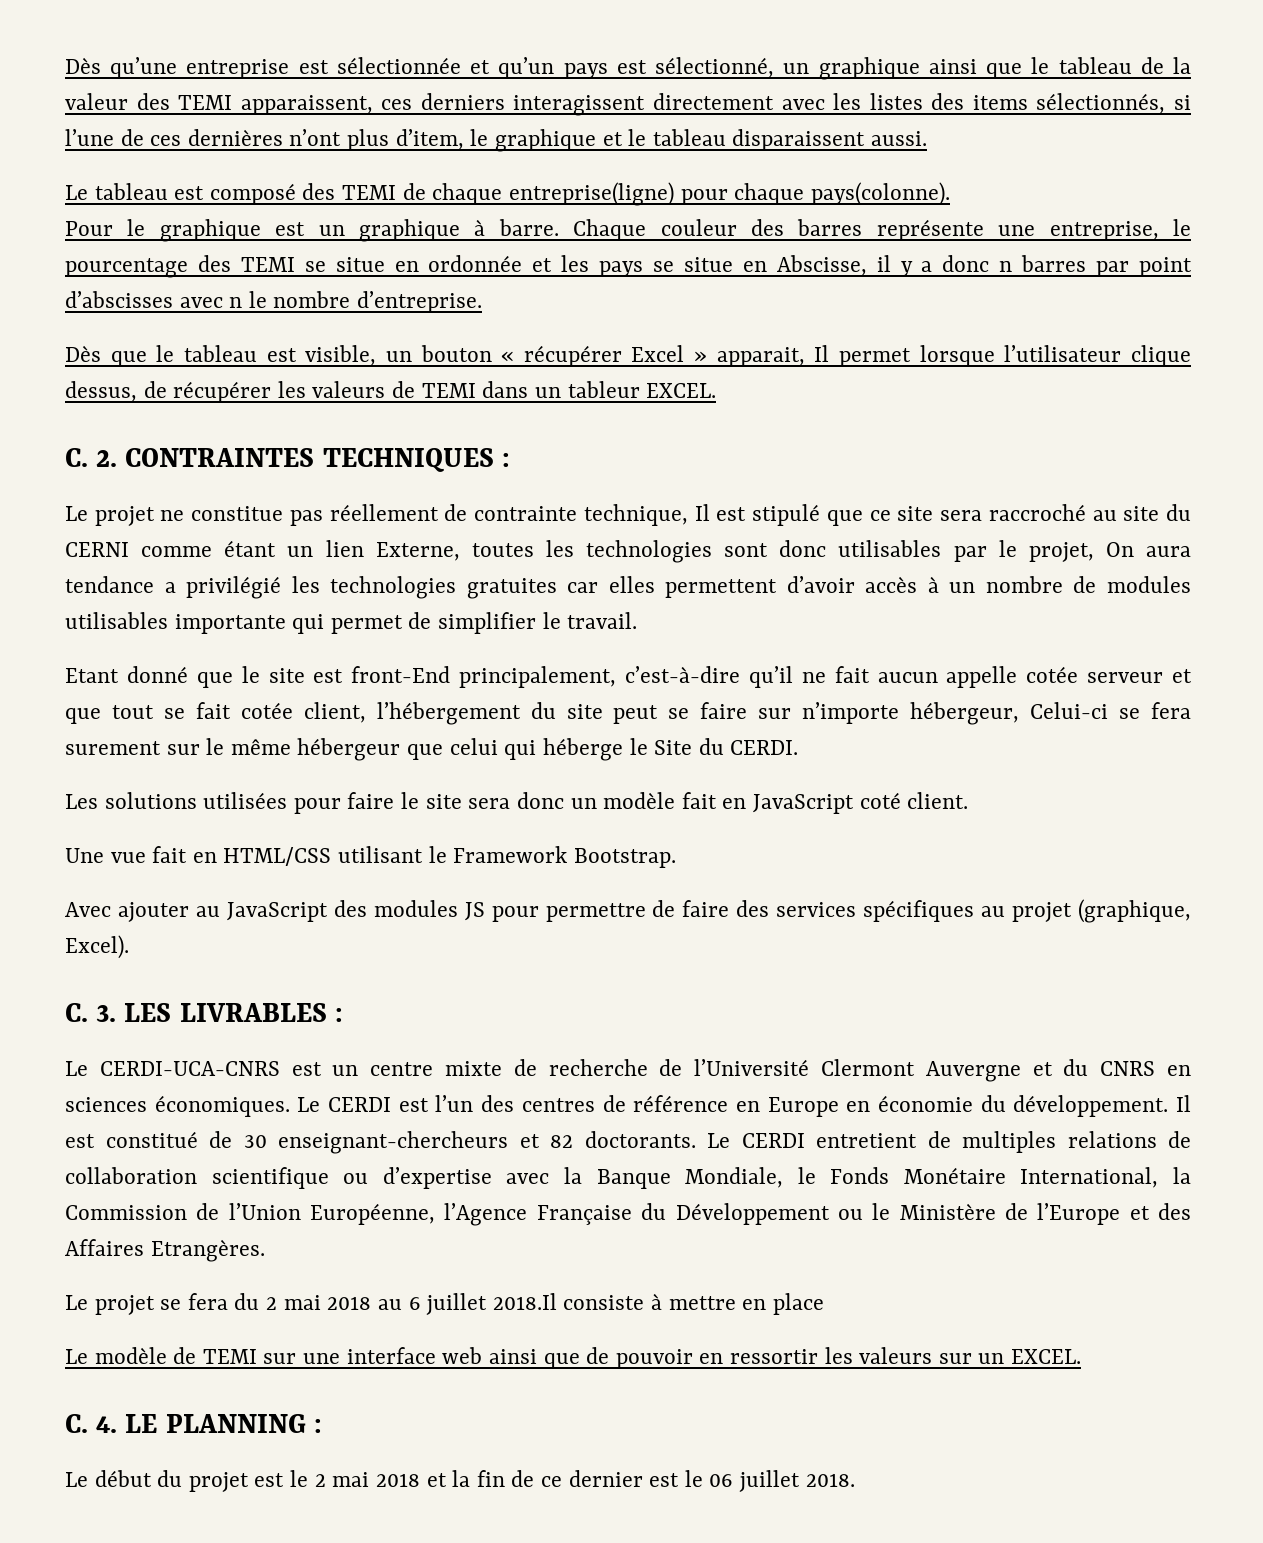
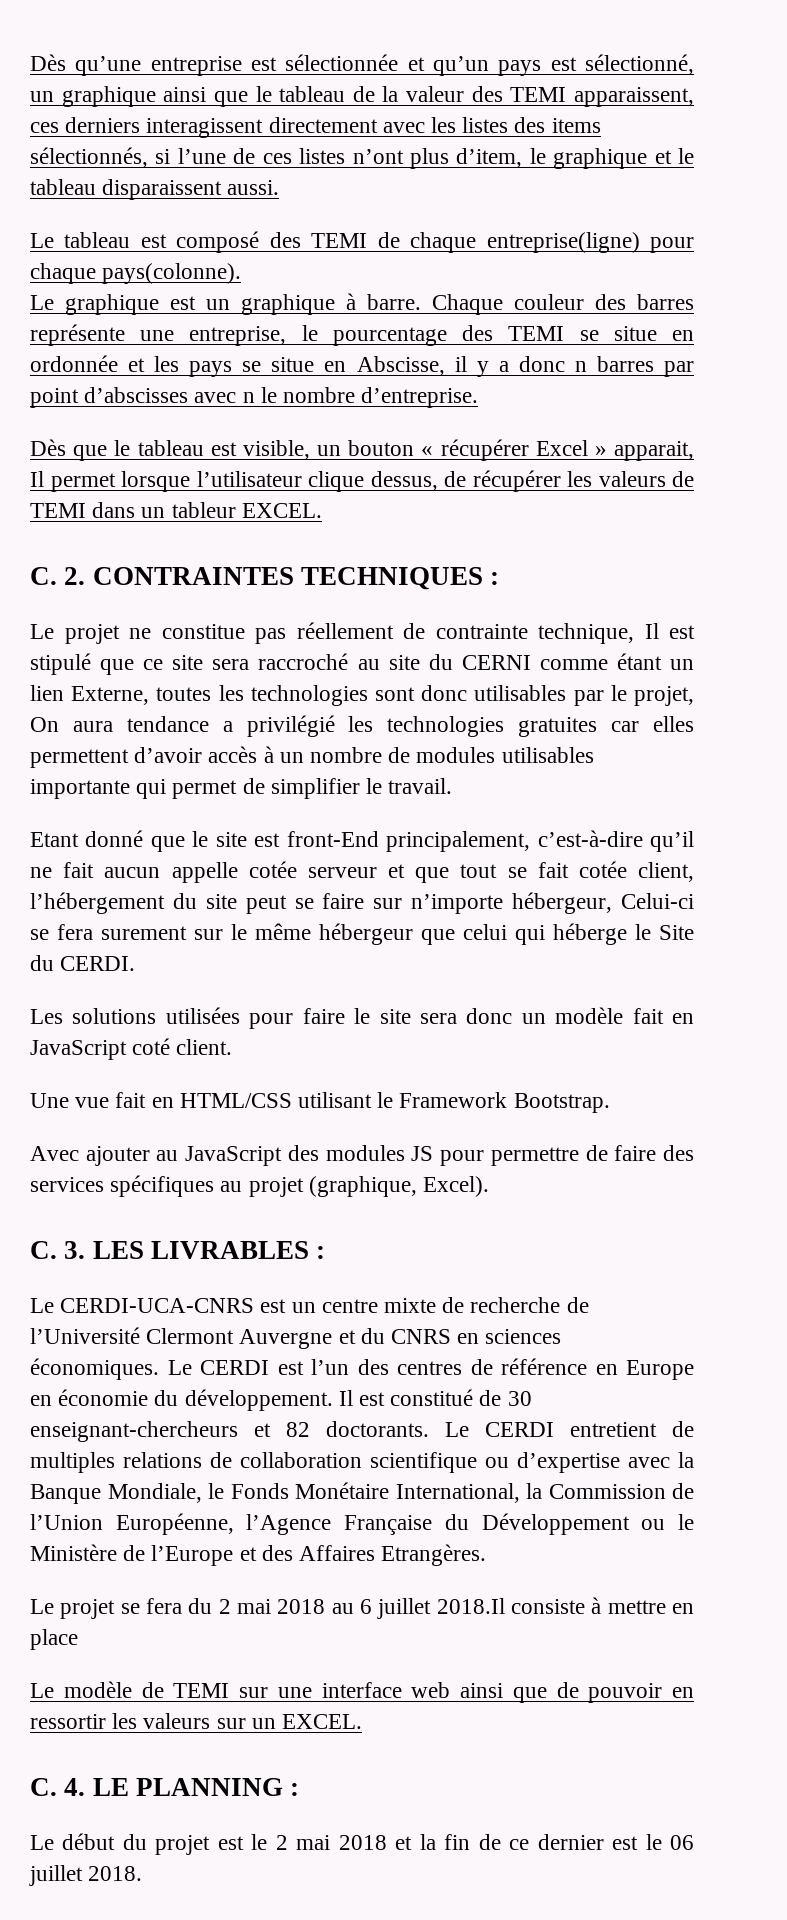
[187,129,283,146] dernières -> [299,148,346,164] listes
[65,219,146,236] Pour le -> [30,295,54,310] Le

